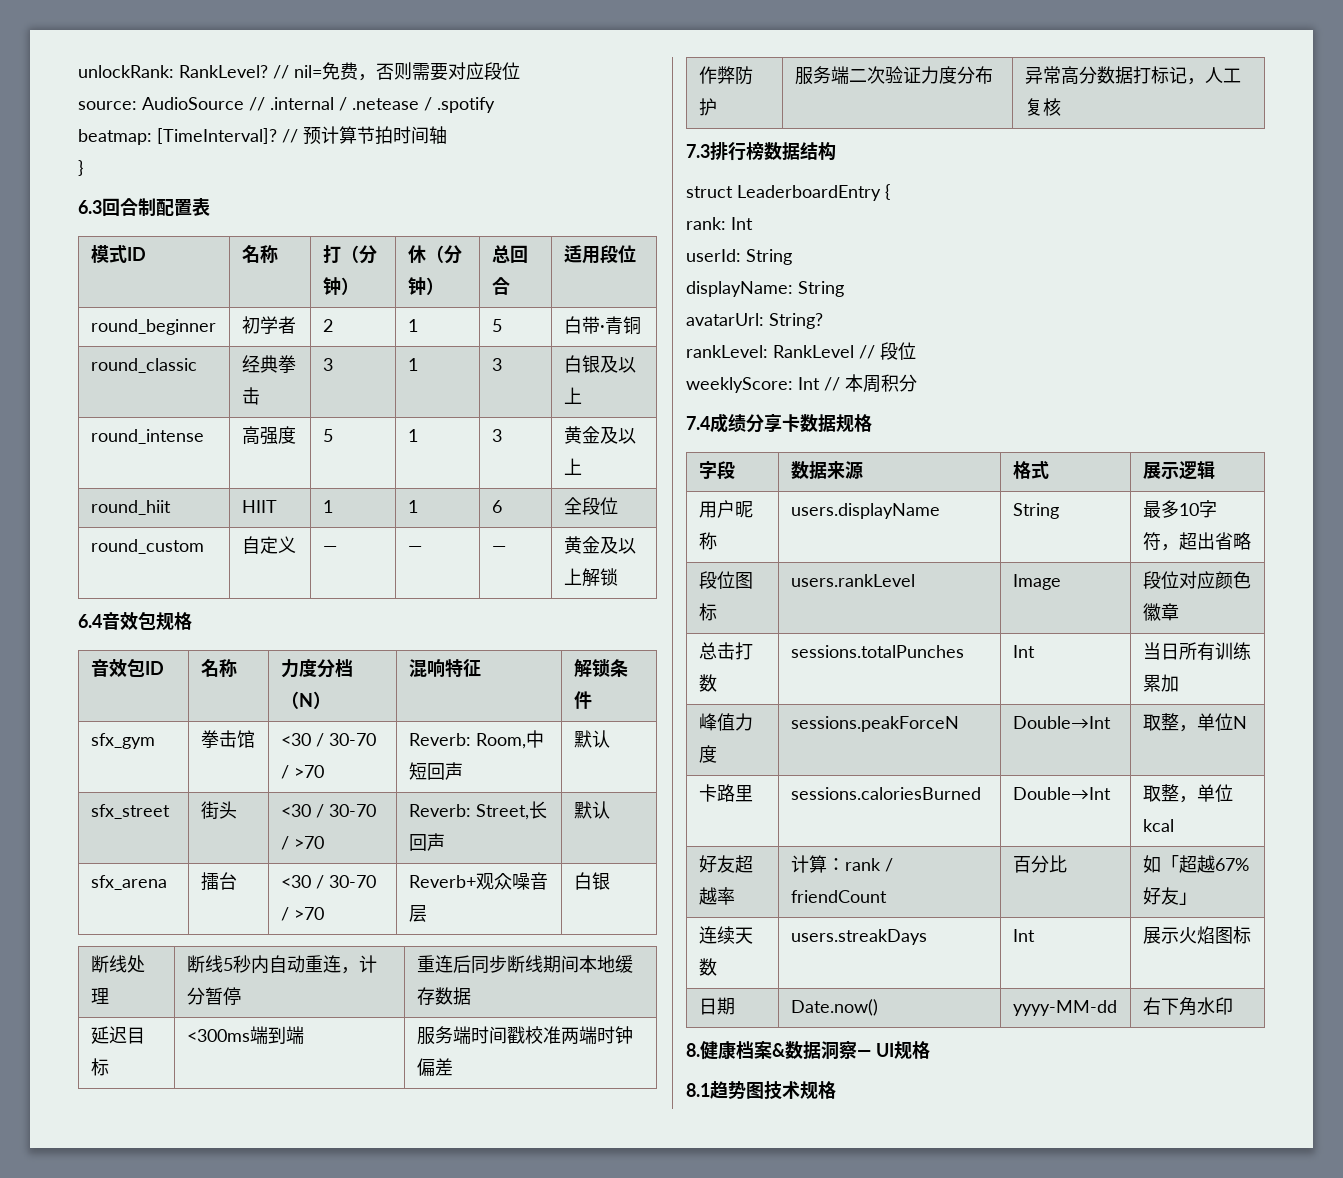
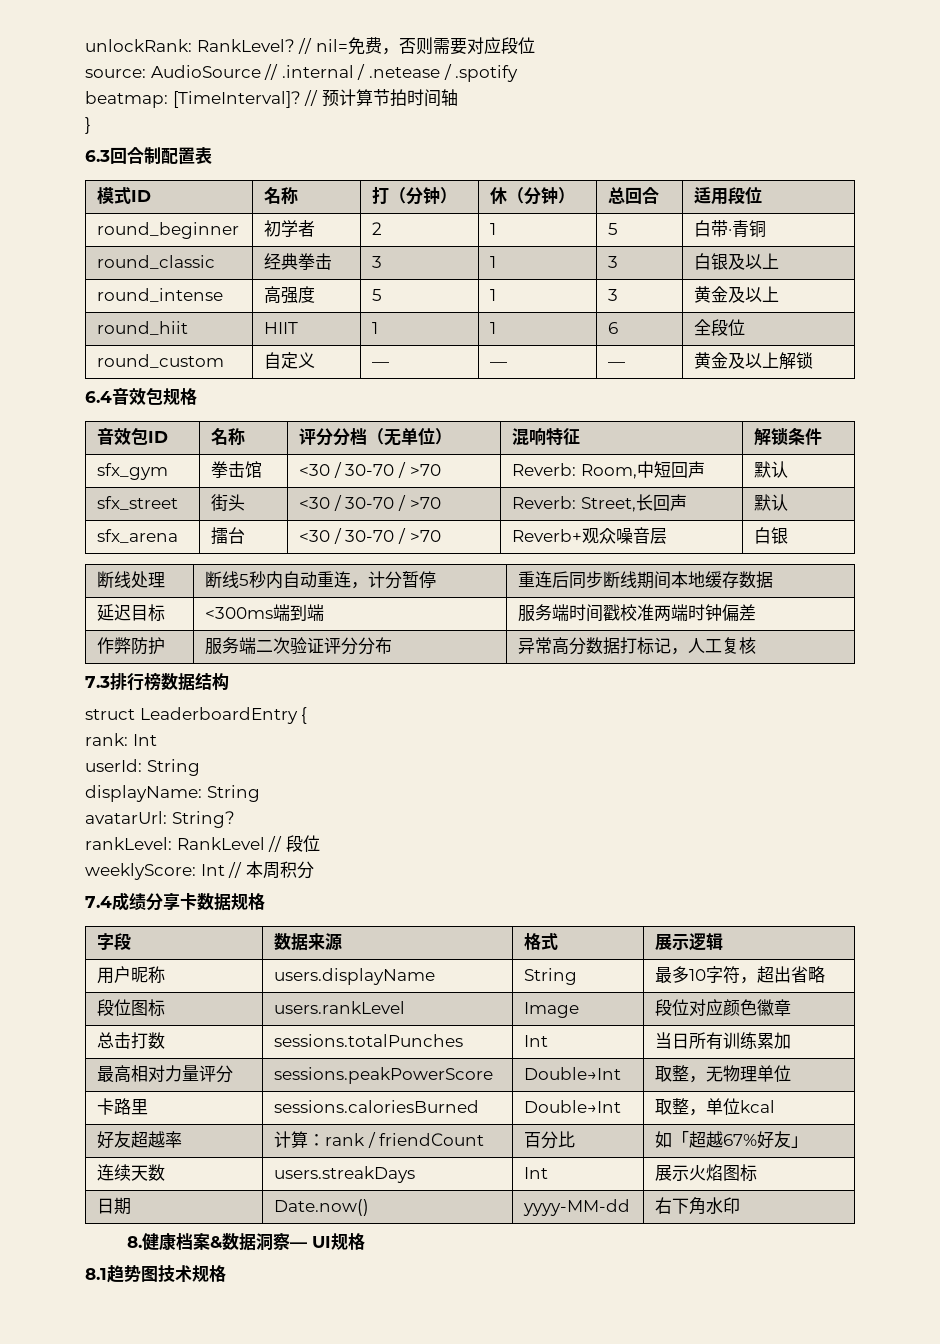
[280,659,353,678] [280,691,313,709] 力度分档（N -> [299,428,436,446] 评分分档（无单位
[920,66,957,84] 力度 -> [324,637,359,655] 评分
[698,713,753,731] [698,745,717,763] [790,716,959,732] [1012,716,1111,729] [1142,713,1247,732] 峰值力度 | sessions.peakForceN | Double→Int | 取整，单位N -> [97,1065,234,1083] [274,1067,494,1084] [524,1067,622,1080] [655,1065,792,1083] 最高相对力量评分 | sessions.peakPowerScore | Double→Int | 取整，无物理单位

